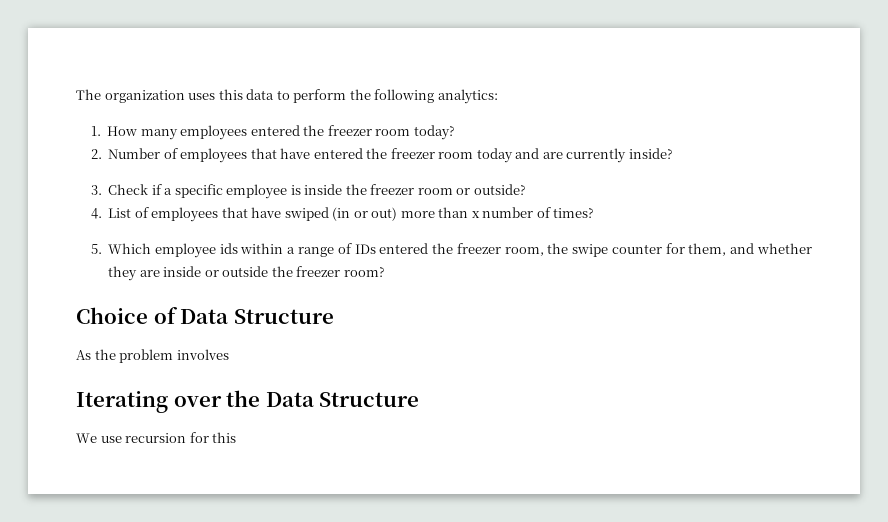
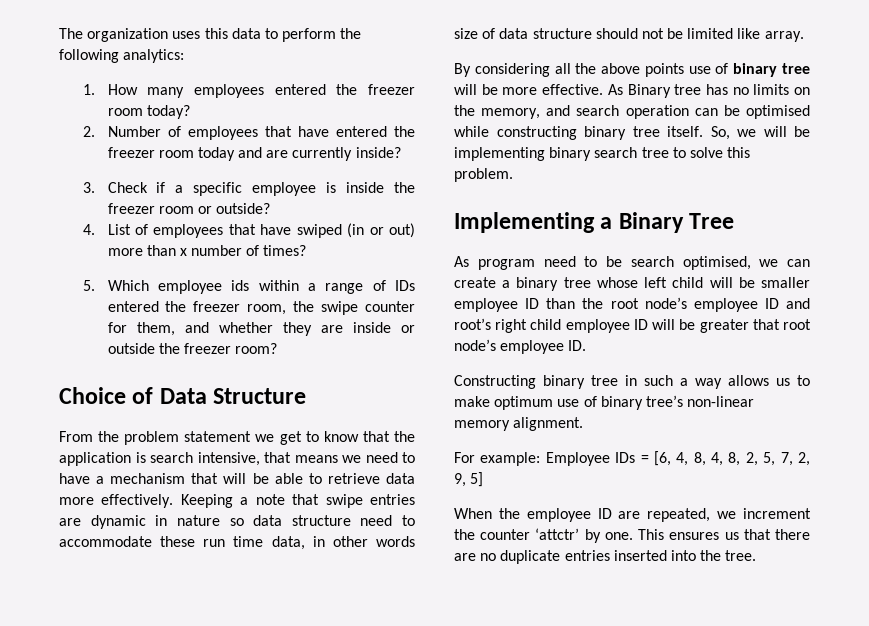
[76,350,91,360] As -> [59,431,93,442] From
[176,349,229,360] [76,390,420,413] [76,432,237,443] involves // Iterating over the Data Structure // We use recursion for this -> [184,431,415,445] [59,452,415,466] [59,473,415,484] [59,494,415,508] [59,515,415,529] [59,536,415,550] [454,28,804,42] [454,63,810,77] [454,84,810,98] [454,105,810,119] [454,126,810,140] [454,147,751,161] [454,168,513,182] [454,212,735,233] [454,256,810,270] [454,277,810,291] [454,297,810,312] [454,318,811,333] [454,339,587,354] [454,375,810,389] [454,395,755,410] [454,417,584,431] [454,451,810,466] [454,472,484,487] [454,508,811,522] [454,528,810,543] [454,550,757,564] statement we get to know that the application is search intensive, that means we need to have a mechanism that will be able to retrieve data more effectively. Keeping a note that swipe entries are dynamic in nature so data structure need to accommodate these run time data, in other words size of data structure should not be limited like array. // By considering all the above points use of binary tree will be more effective. As Binary tree has no limits on the memory, and search operation can be optimised while constructing binary tree itself. So, we will be implementing binary search tree to solve this problem. // Implementing a Binary Tree // As program need to be search optimised, we can create a binary tree whose left child will be smaller employee ID than the root node’s employee ID and root’s right child employee ID will be greater that root node’s employee ID. // Constructing binary tree in such a way allows us to make optimum use of binary tree’s non-linear memory alignment. // For example: Employee IDs = [6, 4, 8, 4, 8, 2, 5, 7, 2, 9, 5] // When the employee ID are repeated, we increment the counter ‘attctr’ by one. This ensures us that there are no duplicate entries inserted into the tree.

